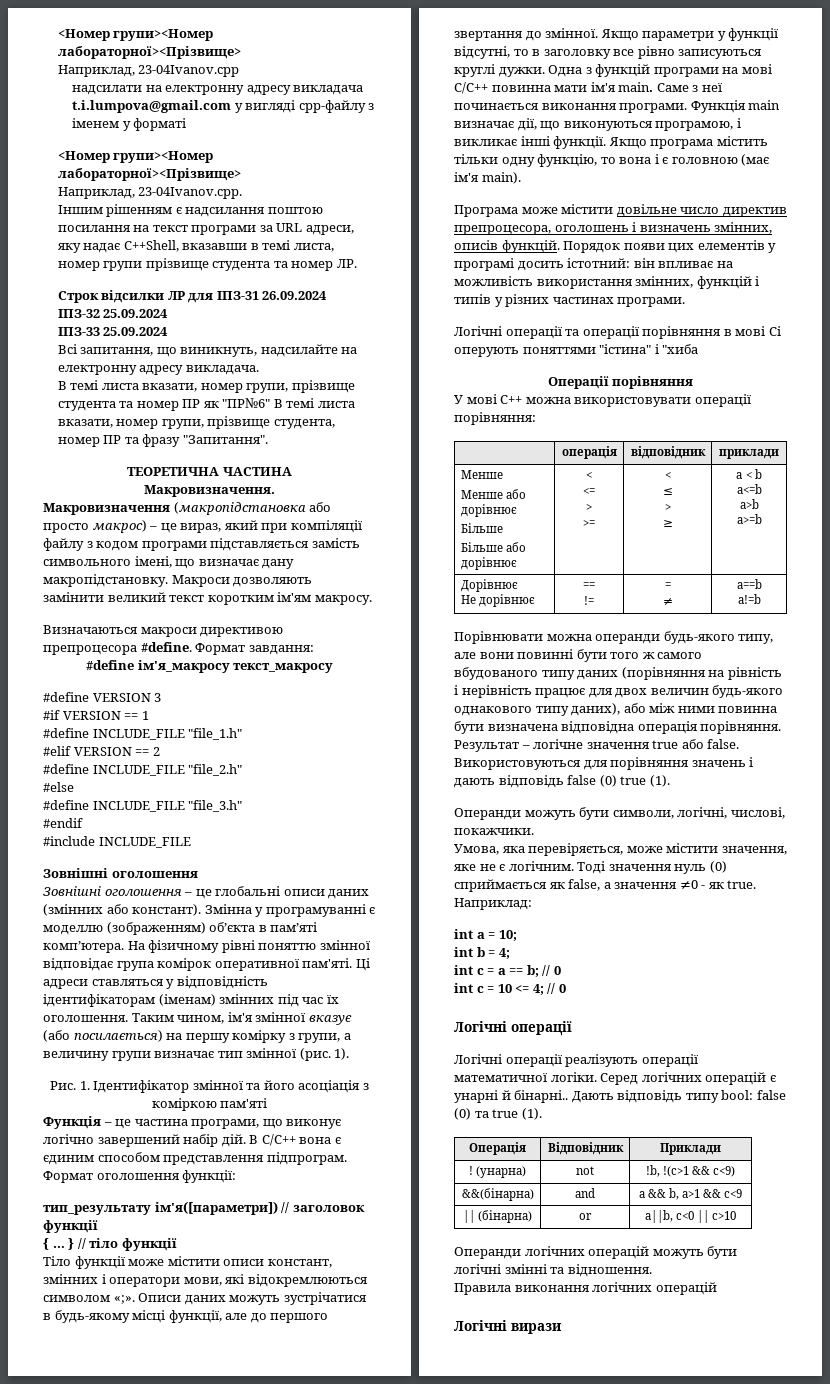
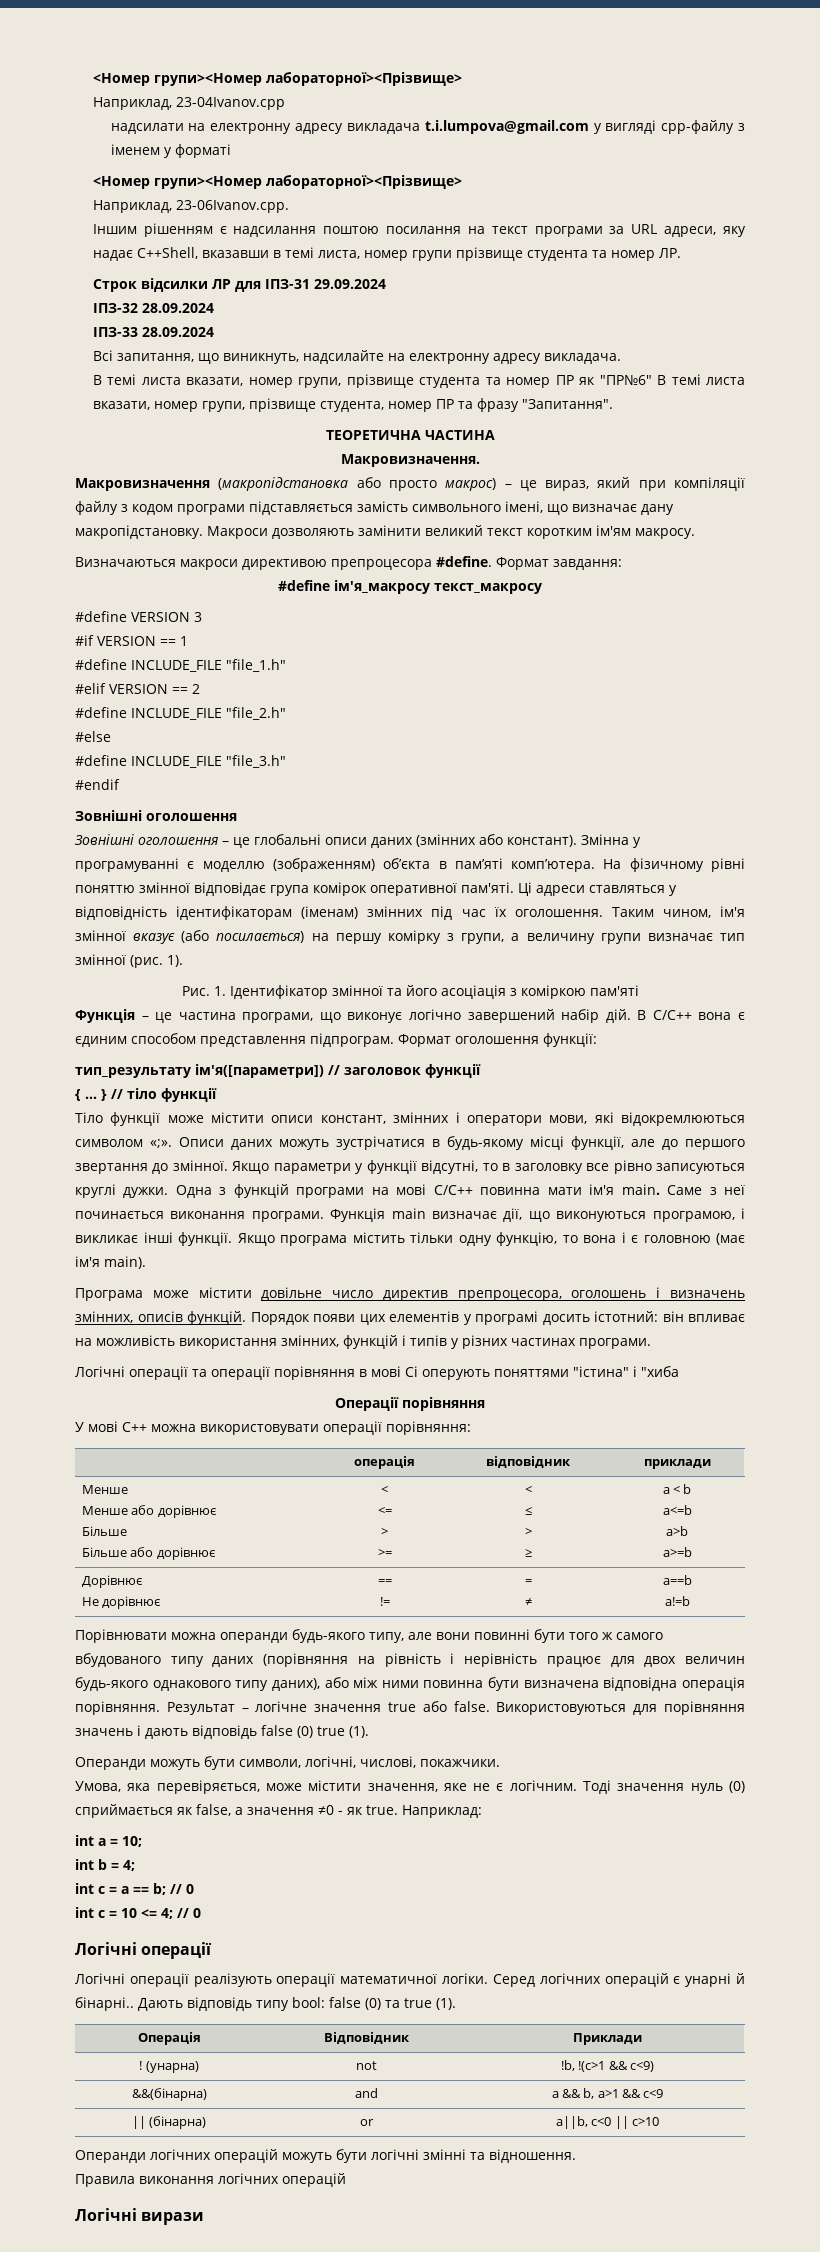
[138,187,243,199] 23-04Ivanov.cpp. -> [175,200,289,213] 23-06Ivanov.cpp.
[262,291,328,300] 26.09.2024 -> [313,279,386,289] 29.09.2024
[103,309,169,318] 25.09.2024 -> [141,303,214,313] 28.09.2024
[103,327,169,336] 25.09.2024 -> [141,327,214,337] 28.09.2024
[43,836,191,848] // #include INCLUDE_FILE -> (120, 784) none

